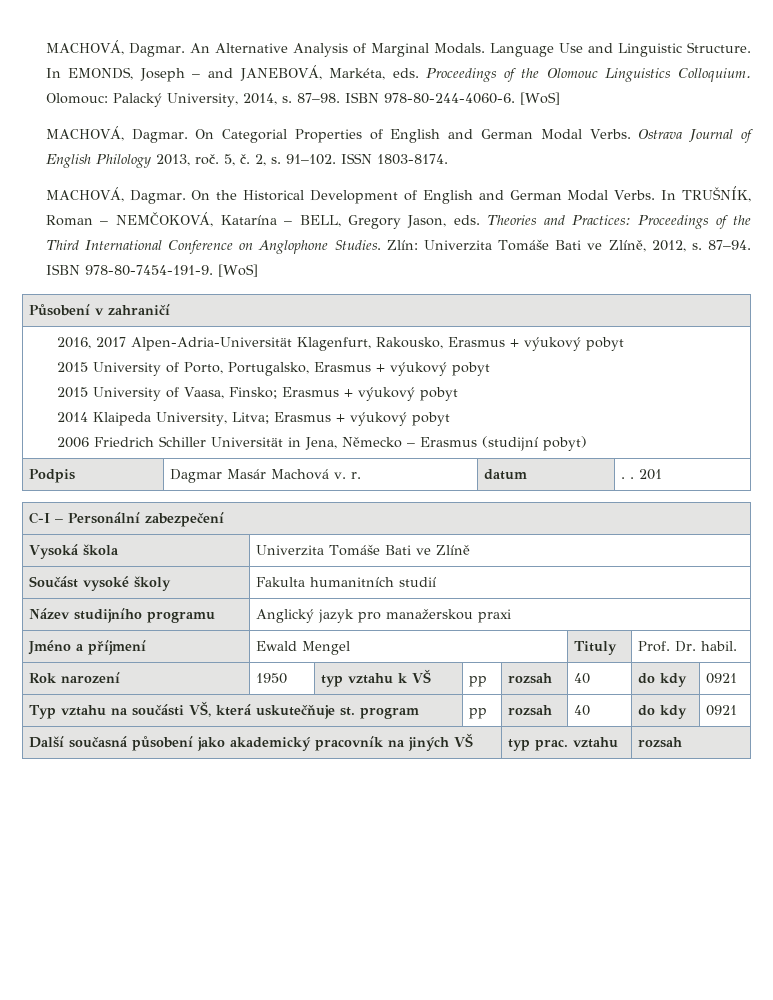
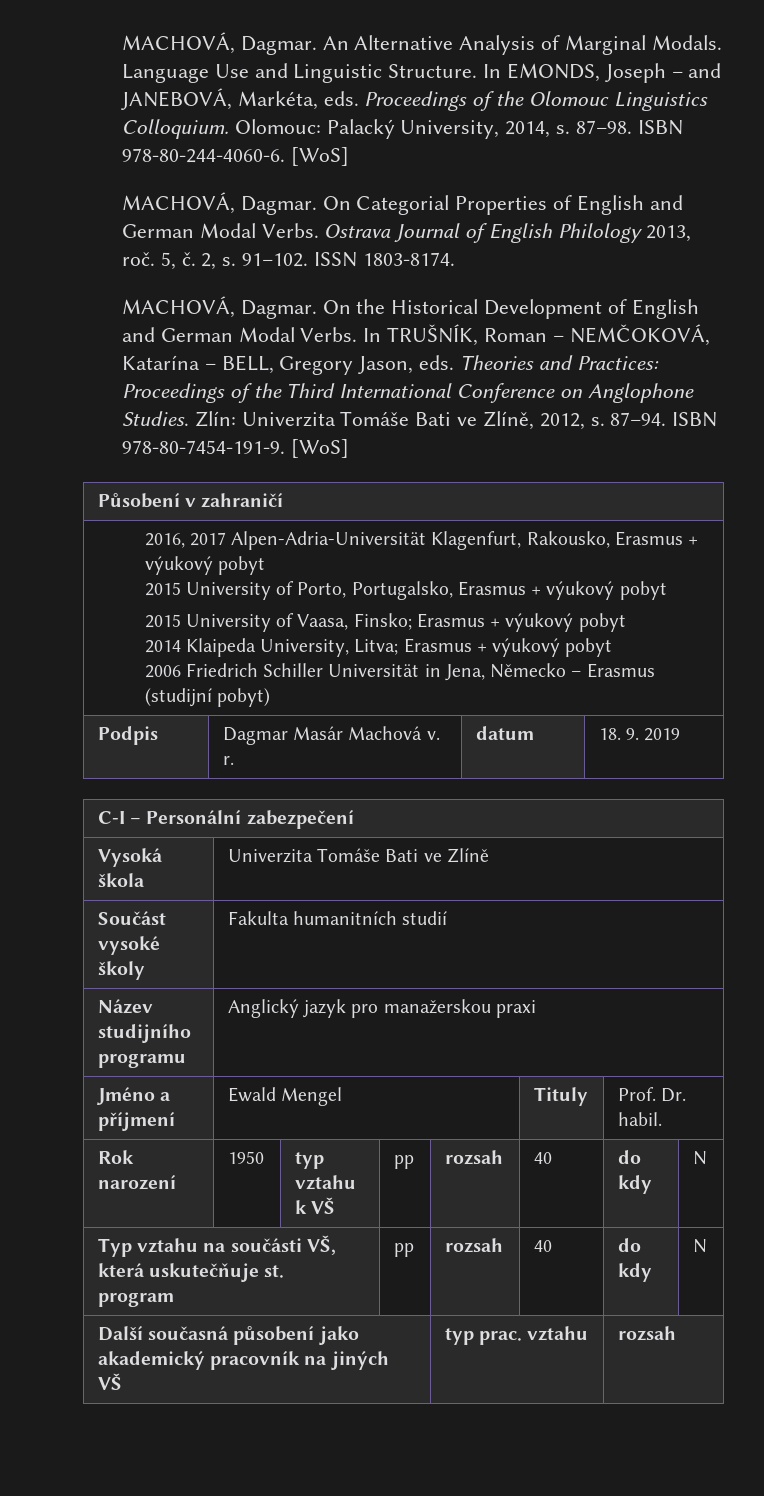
[620,469,662,480] . . 201 -> [598,728,681,741] 18. 9. 2019
[705,673,737,684] 0921 -> [692,1151,707,1165] N
[705,705,737,716] 0921 -> [692,1239,707,1253] N

